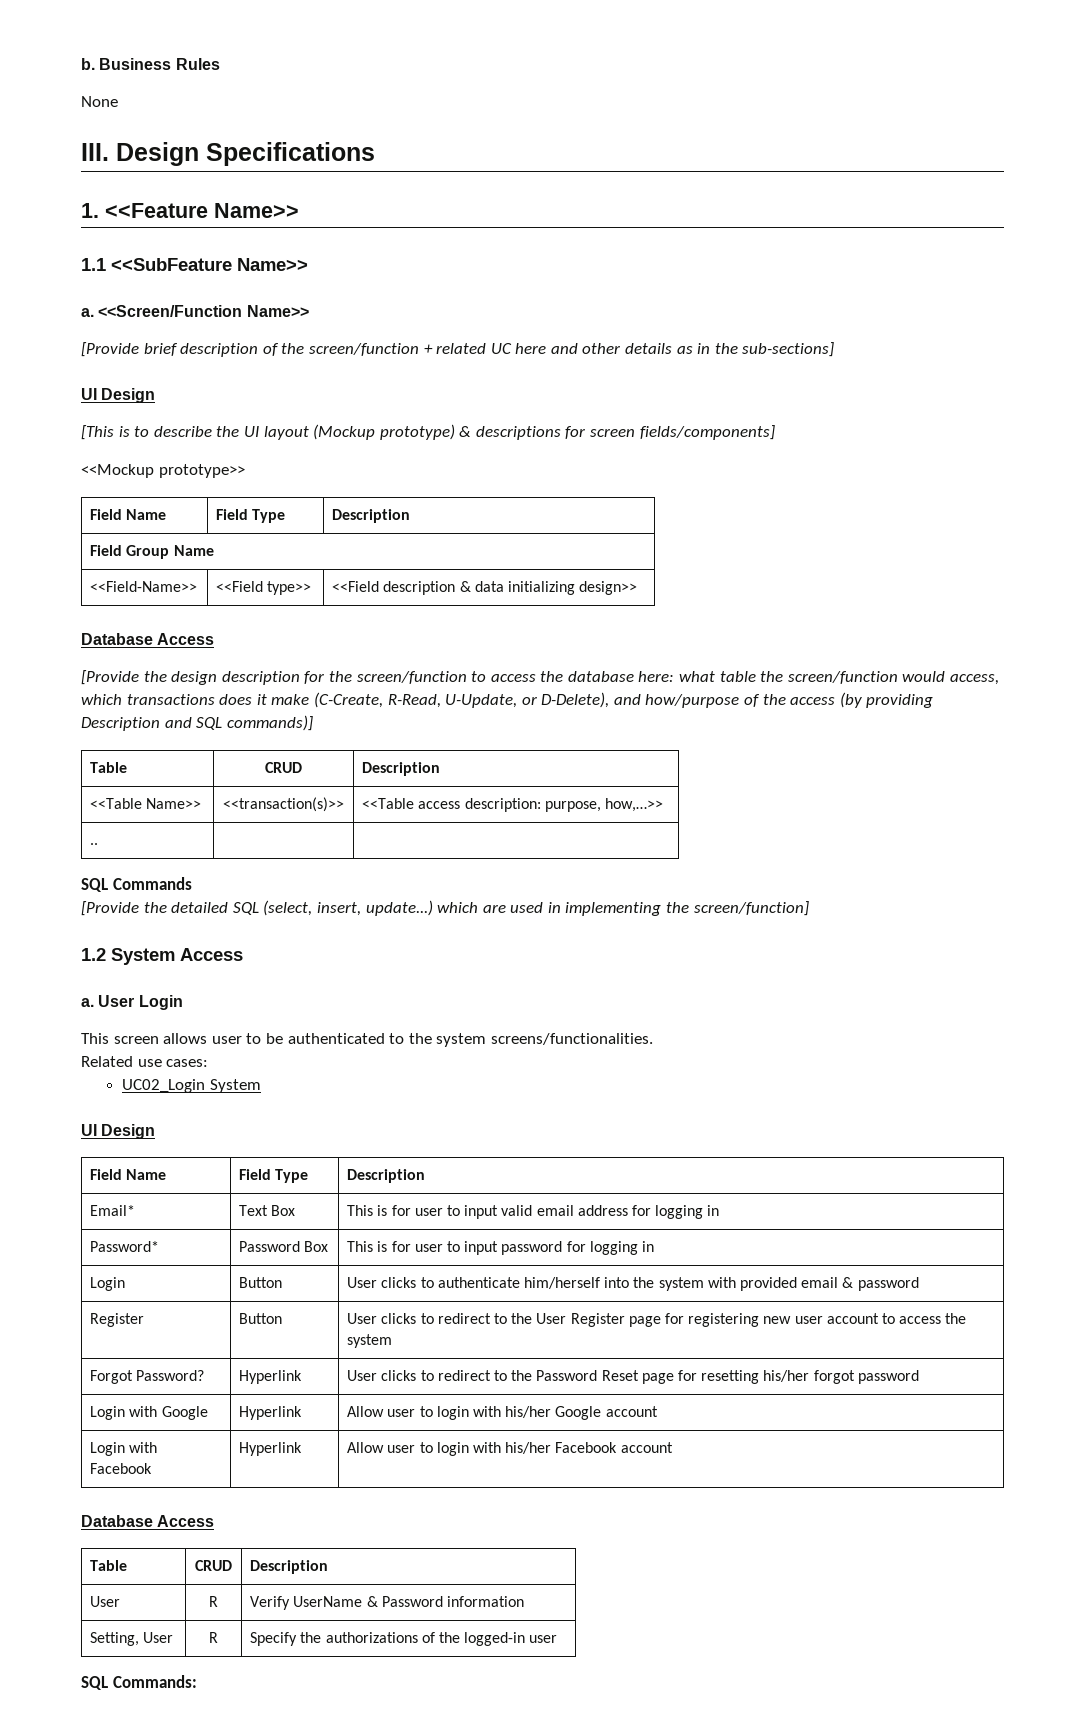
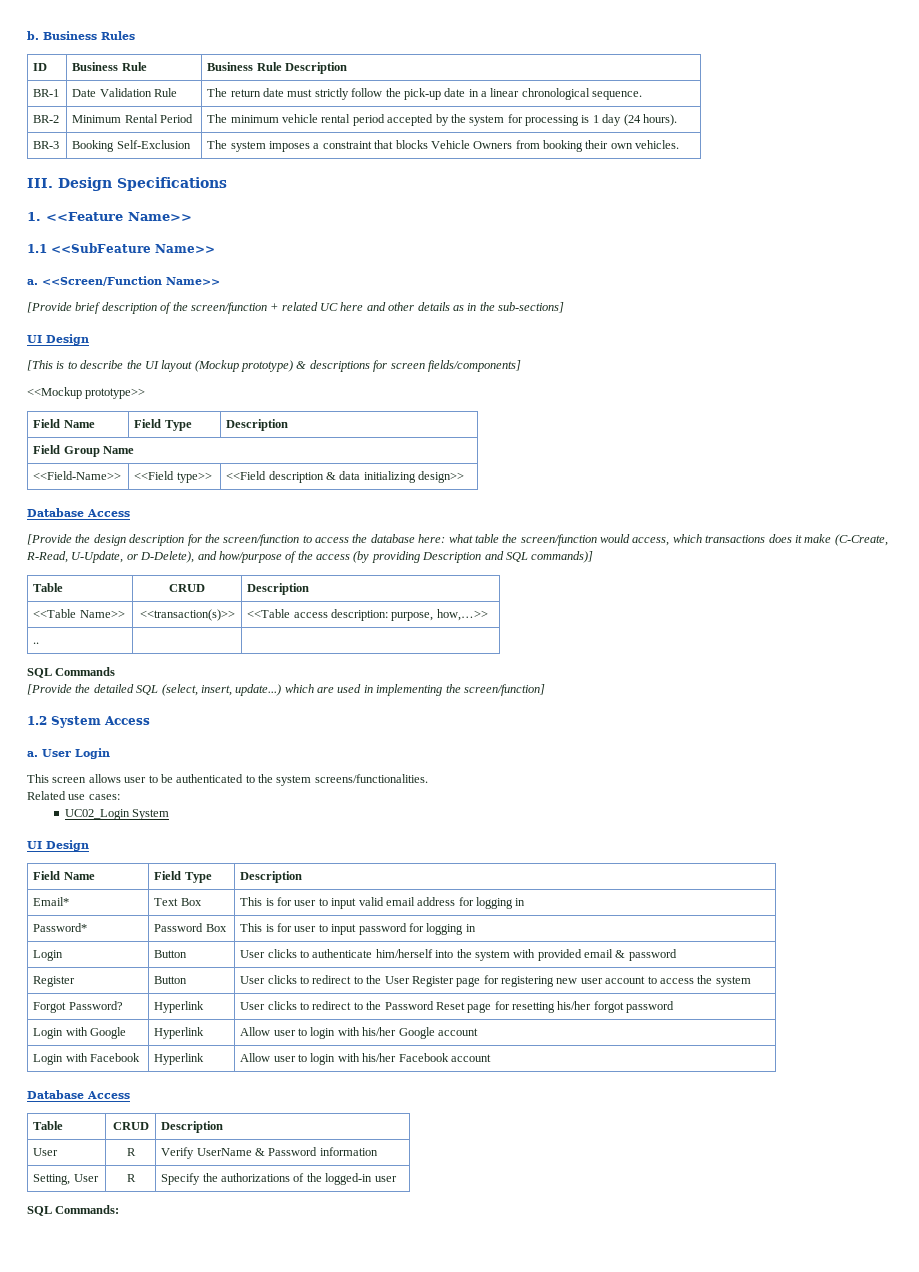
[81,96,118,107] // None -> [33,63,48,71] [72,62,147,71] [207,62,348,74] [33,89,60,97] [72,88,178,97] [207,88,643,100] [33,115,60,123] [72,114,194,123] [207,114,677,126] [33,141,60,149] [72,140,191,152] [207,140,680,152] // ID | Business Rule | Business Rule Description // BR-1 | Date Validation Rule | The return date must strictly follow the pick-up date in a linear chronological sequence. // BR-2 | Minimum Rental Period | The minimum vehicle rental period accepted by the system for processing is 1 day (24 hours). // BR-3 | Booking Self-Exclusion | The system imposes a constraint that blocks Vehicle Owners from booking their own vehicles.

